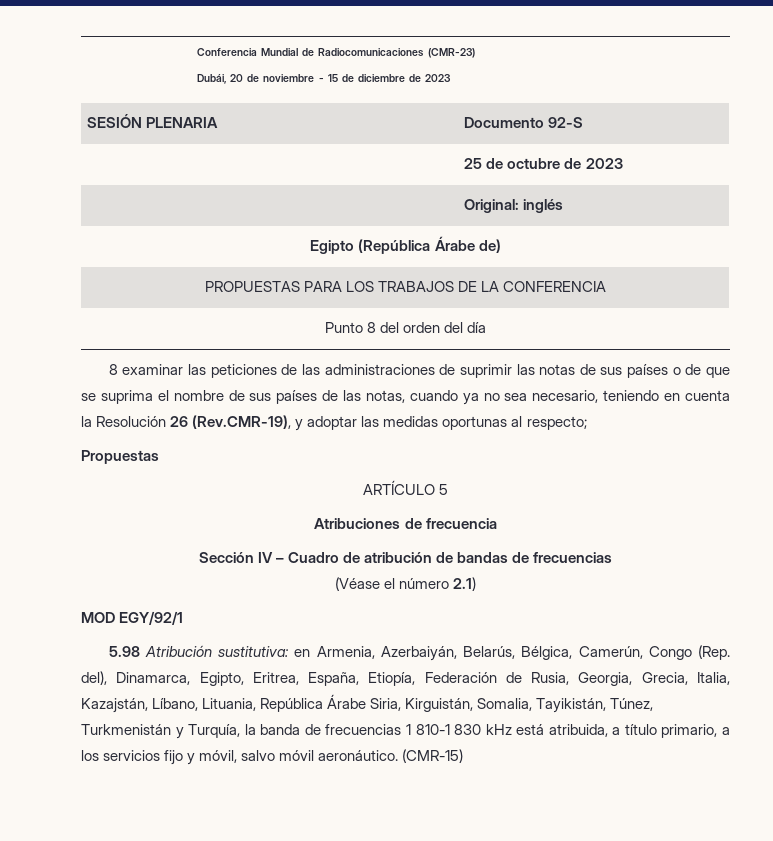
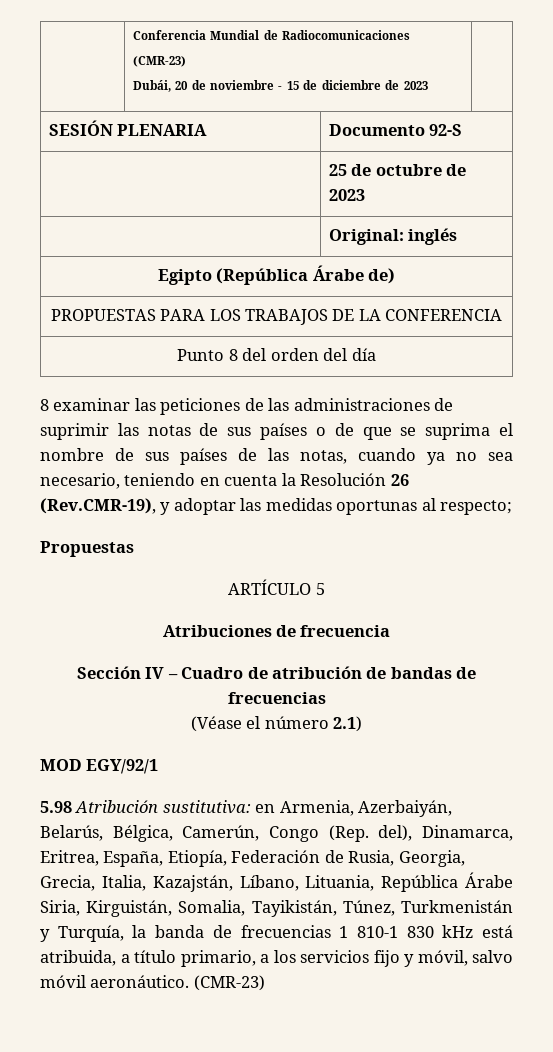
[199,672,244,686] Egipto, -> (513, 833) none
[402,749,464,763] (CMR-15) -> [193,975,265,991] (CMR-23)

